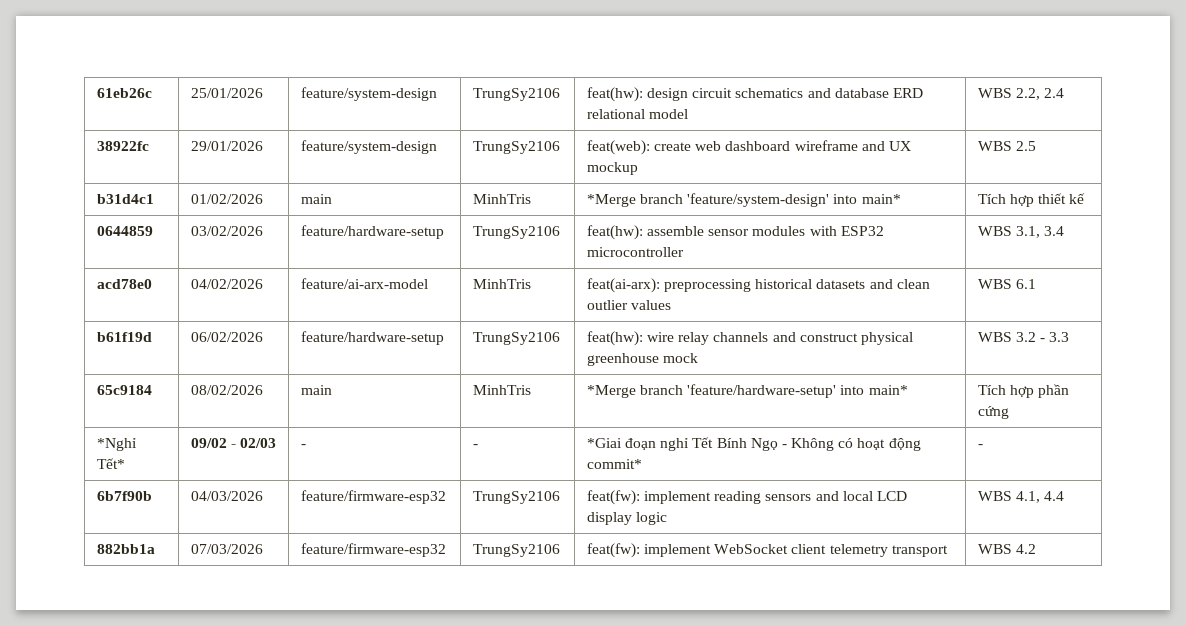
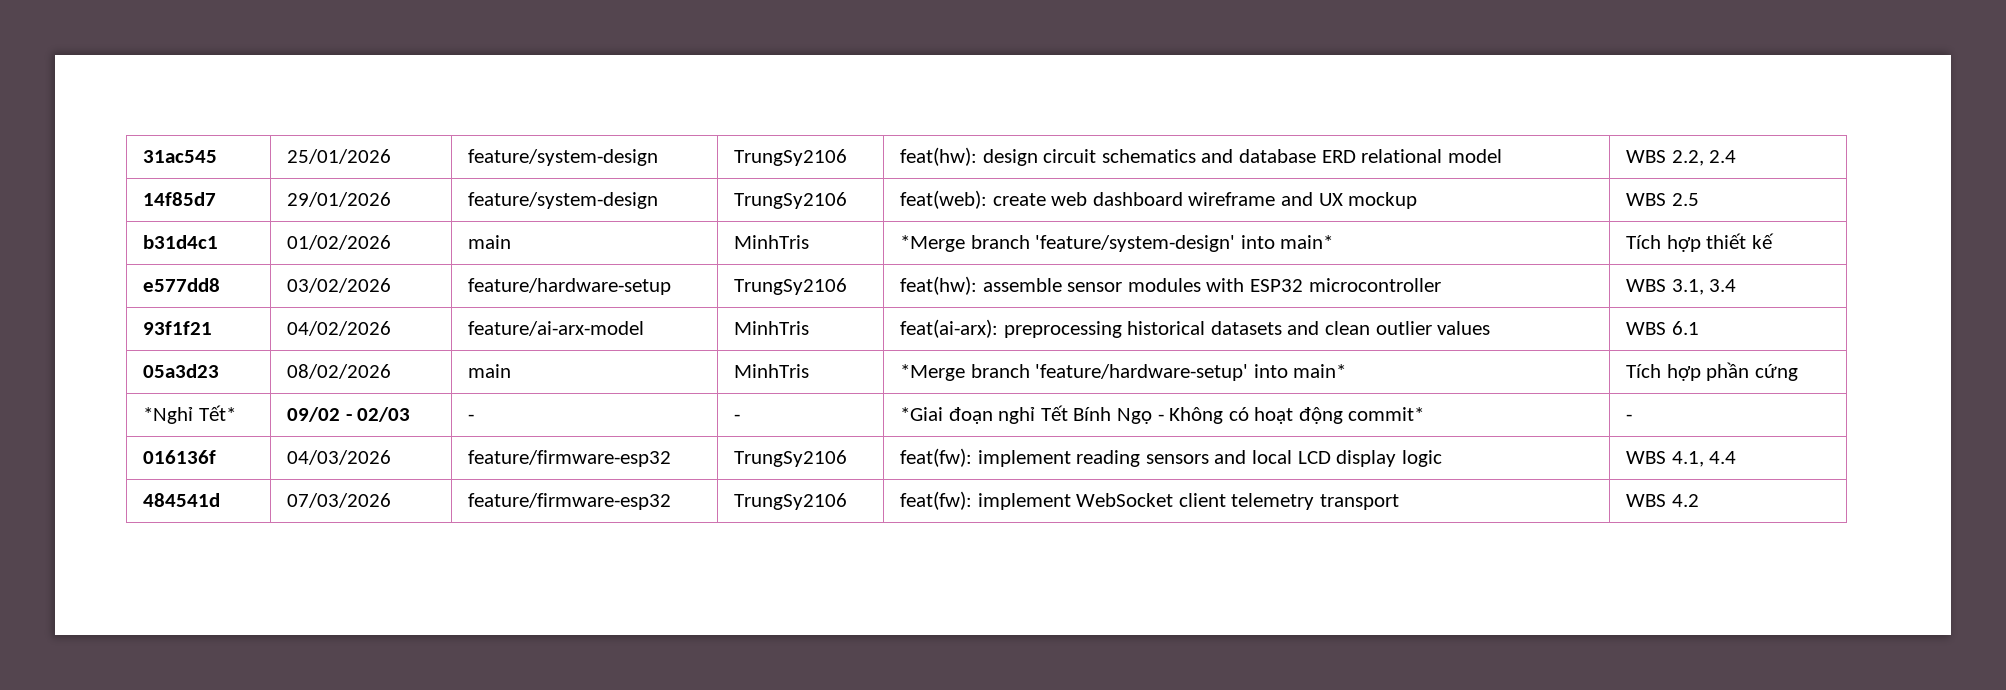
[96,88,152,98] 61eb26c -> [143,150,218,163] 31ac545
[96,141,149,151] 38922fc -> [143,192,217,206] 14f85d7
[96,226,153,236] 0644859 -> [143,278,221,292] e577dd8
[96,279,152,289] acd78e0 -> [143,321,213,335] 93f1f21
[96,332,152,342] [190,332,263,342] [300,331,444,345] [472,332,560,345] [586,331,913,346] [586,353,698,366] [977,332,1070,342] [96,385,152,395] b61f19d | 06/02/2026 | feature/hardware-setup | TrungSy2106 | feat(hw): wire relay channels and construct physical greenhouse mock | WBS 3.2 - 3.3 // 65c9184 -> [143,364,220,378] 05a3d23
[96,491,152,501] 6b7f90b -> [143,450,217,464] 016136f
[96,544,155,554] 882bb1a -> [143,493,221,507] 484541d

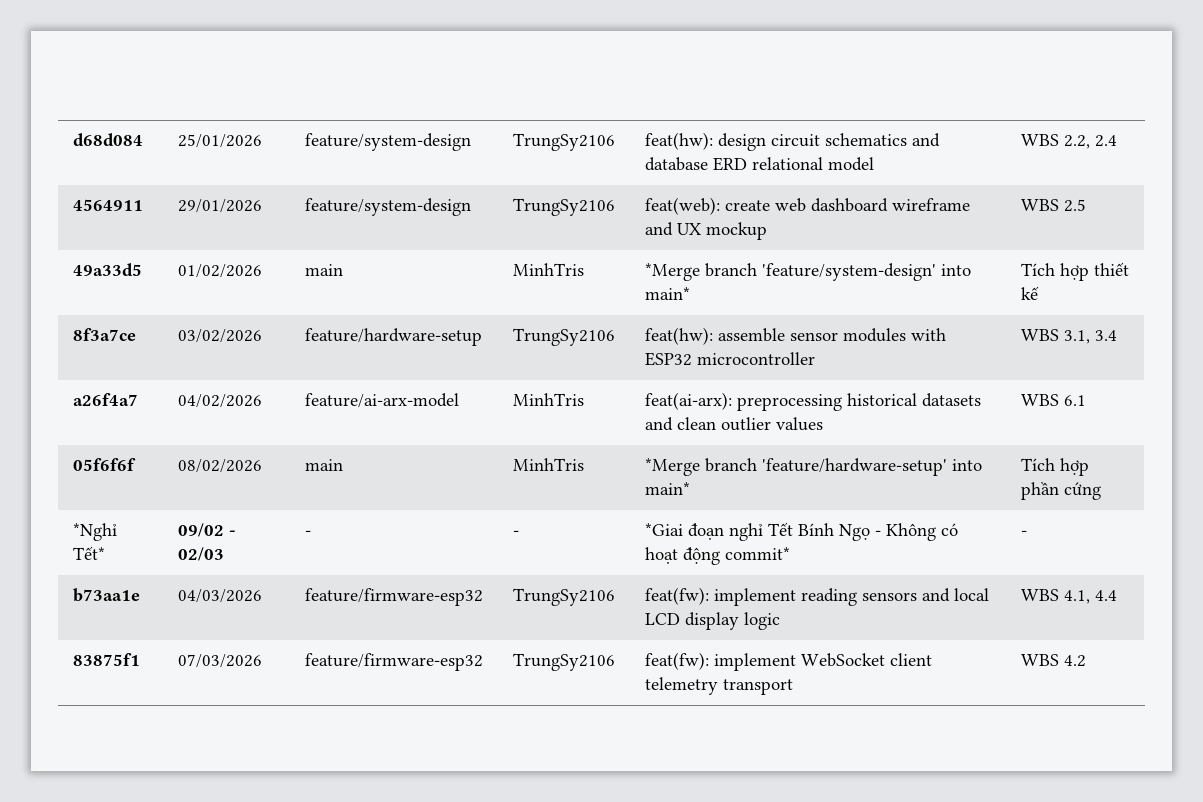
[143,150,218,163] 31ac545 -> [72,133,143,147] d68d084
[143,192,217,206] 14f85d7 -> [72,199,143,211] 4564911
[143,235,219,249] b31d4c1 -> [72,263,142,277] 49a33d5
[143,278,221,292] e577dd8 -> [72,328,136,341] 8f3a7ce
[143,321,213,335] 93f1f21 -> [72,393,138,406] a26f4a7
[143,364,220,378] 05a3d23 -> [72,458,136,471] 05f6f6f
[143,450,217,464] 016136f -> [72,588,140,602] b73aa1e
[143,493,221,507] 484541d -> [72,653,140,666] 83875f1

